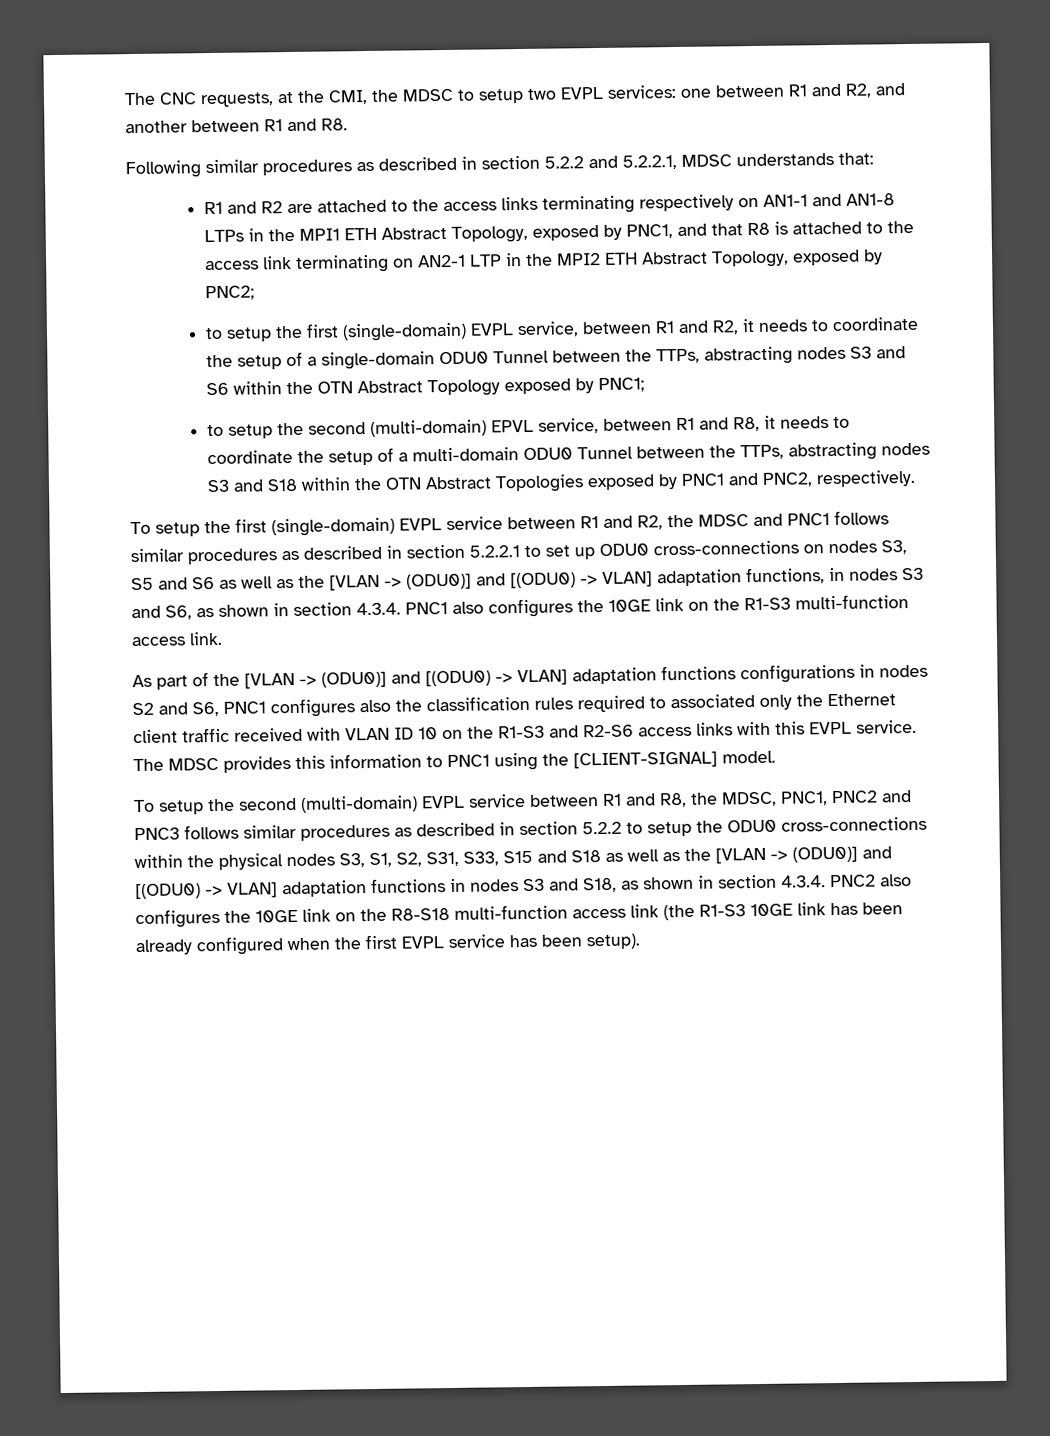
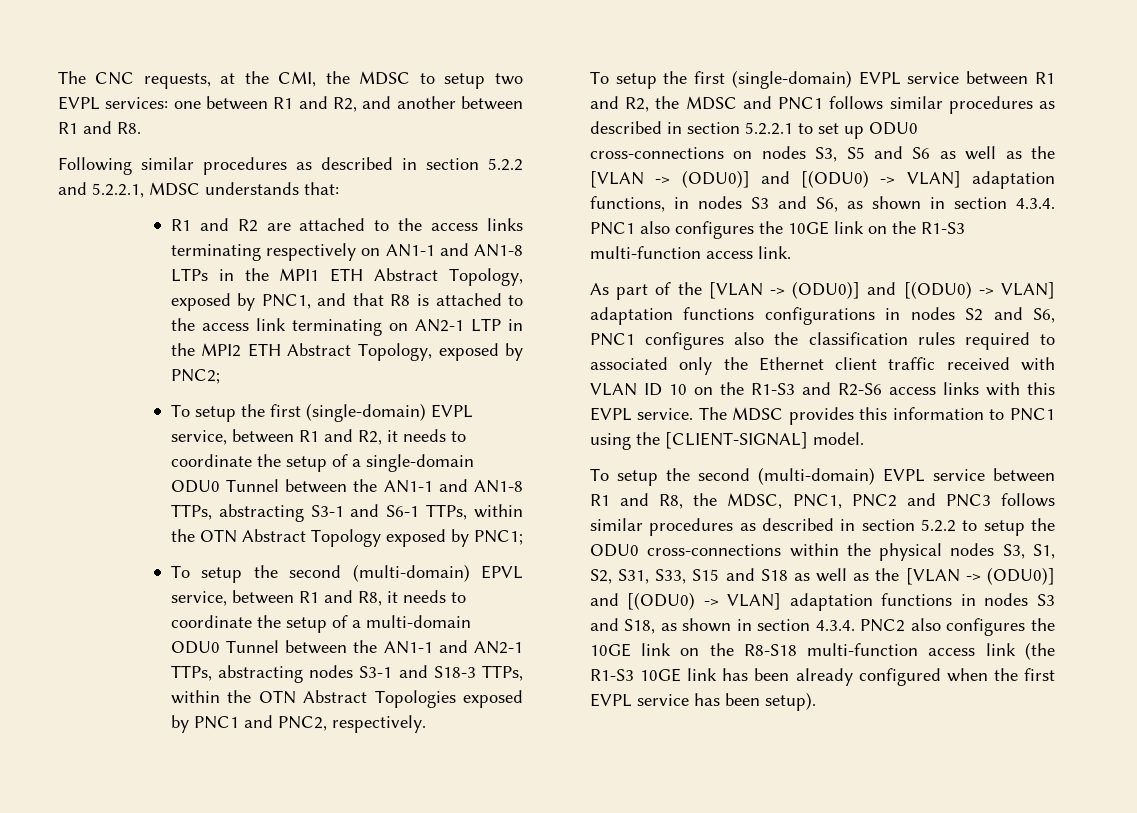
[204,327,223,340] to -> [170,404,190,417] To
[655,346,906,365] [205,382,229,396] TTPs, abstracting nodes S3 and S6 -> [383,479,523,493] [170,504,468,522] AN1-1 and AN1-8 TTPs, abstracting S3-1 and S6-1 TTPs,
[206,424,224,437] to -> [170,565,190,578] To
[739,442,930,461] [206,478,298,493] TTPs, abstracting nodes S3 and S18 -> [383,640,523,654] [170,665,523,683] AN1-1 and AN2-1 TTPs, abstracting nodes S3-1 and S18-3 TTPs,

